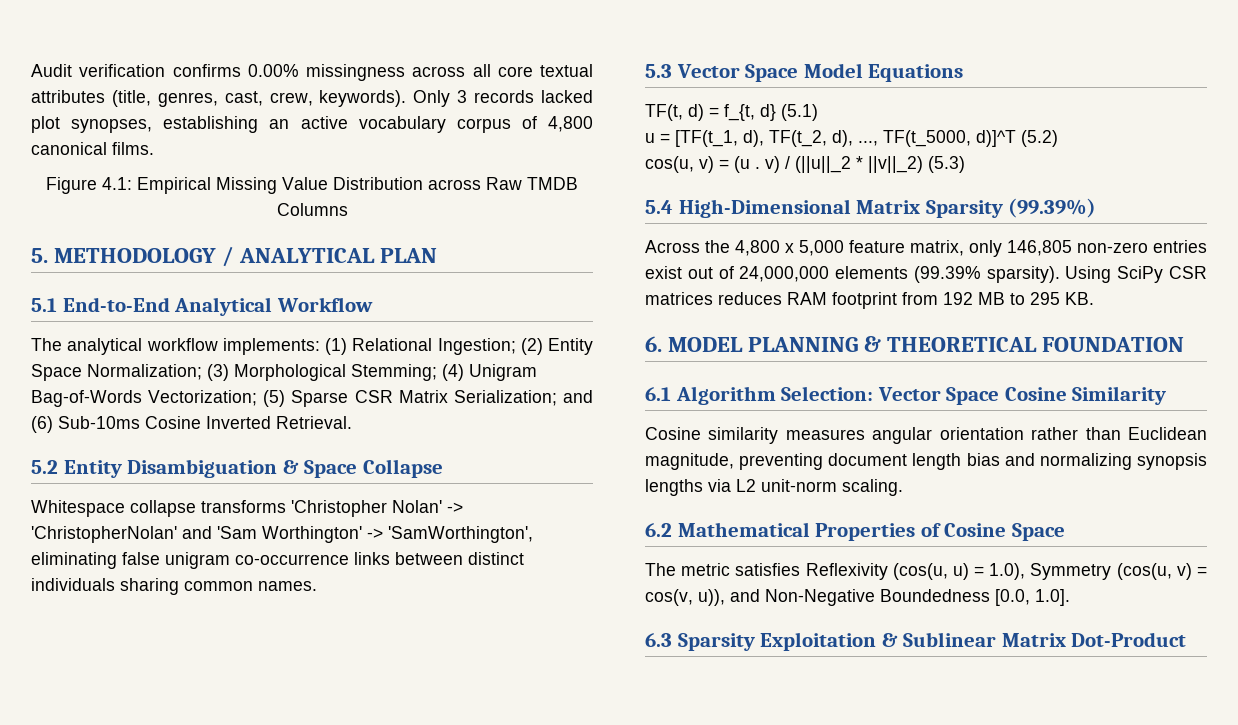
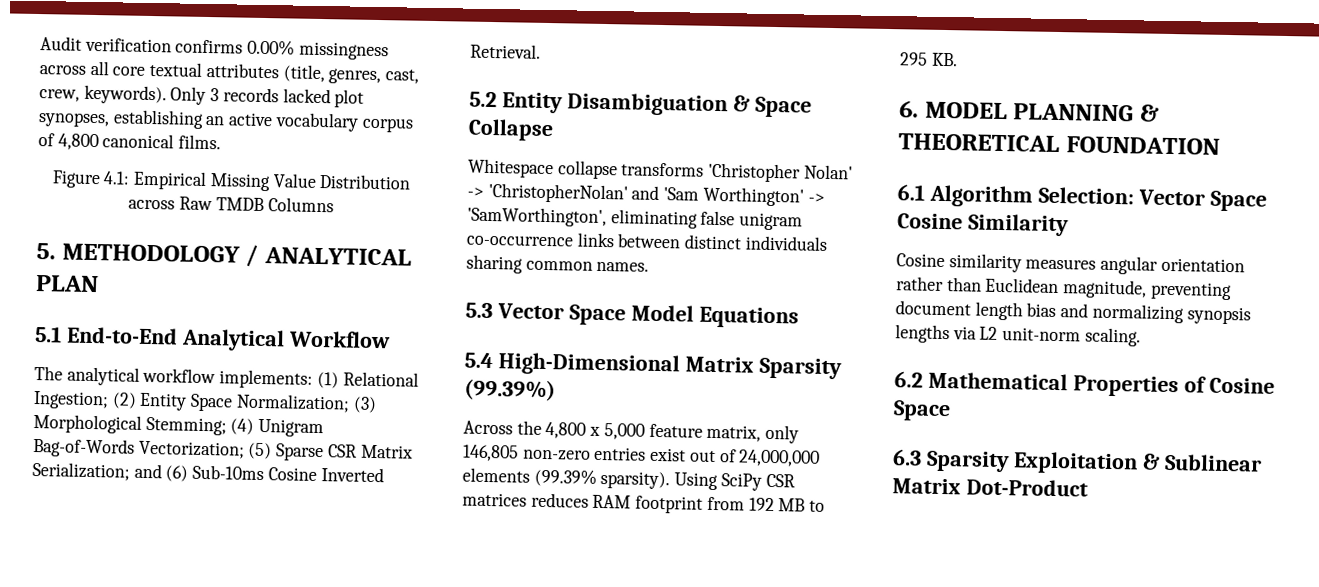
[645,104,818,121] [645,130,1058,147] [645,156,965,173] // TF(t, d) = f_{t, d} (5.1) // u = [TF(t_1, d), TF(t_2, d), ..., TF(t_5000, d)]^T (5.2) // cos(u, v) = (u . v) / (||u||_2 * ||v||_2) (5.3) -> (799, 317) none
[645,563,1207,580] [645,589,1070,606] // The metric satisfies Reflexivity (cos(u, u) = 1.0), Symmetry (cos(u, v) = cos(v, u)), and Non-Negative Boundedness [0.0, 1.0]. -> (951, 411) none

